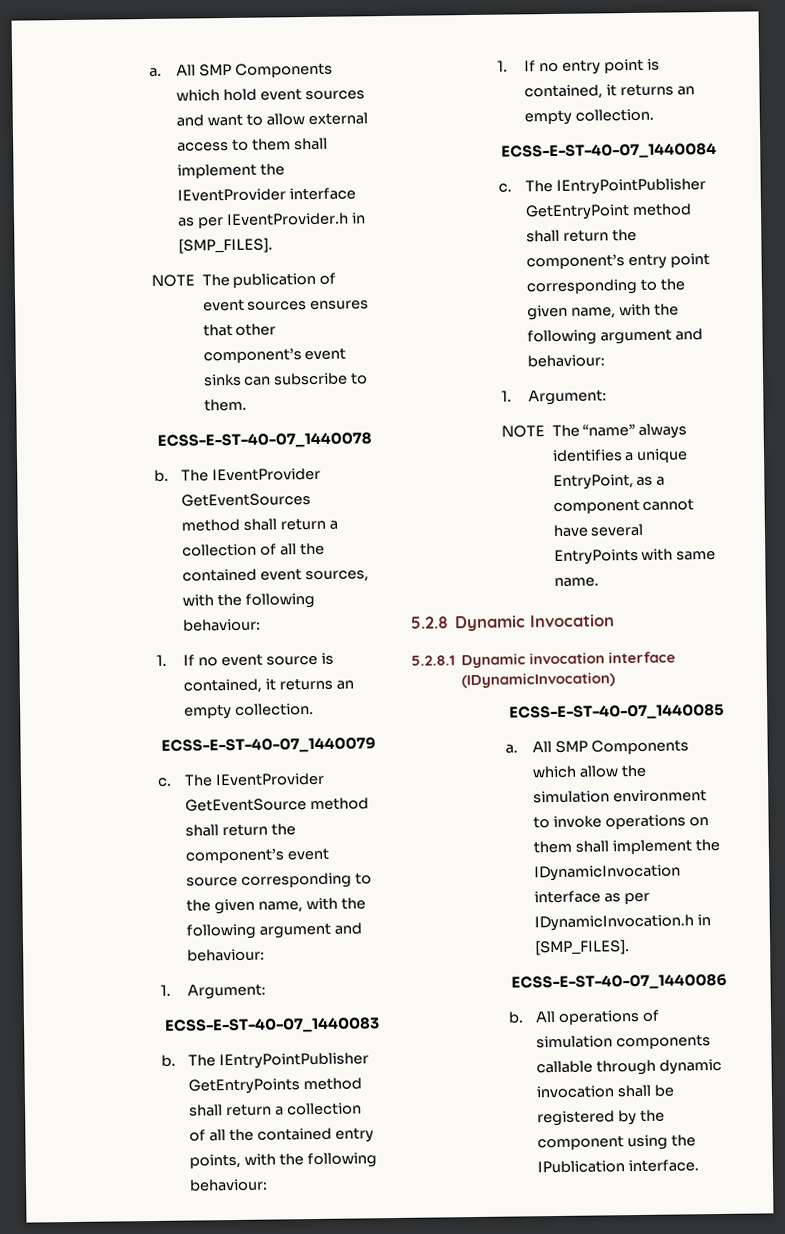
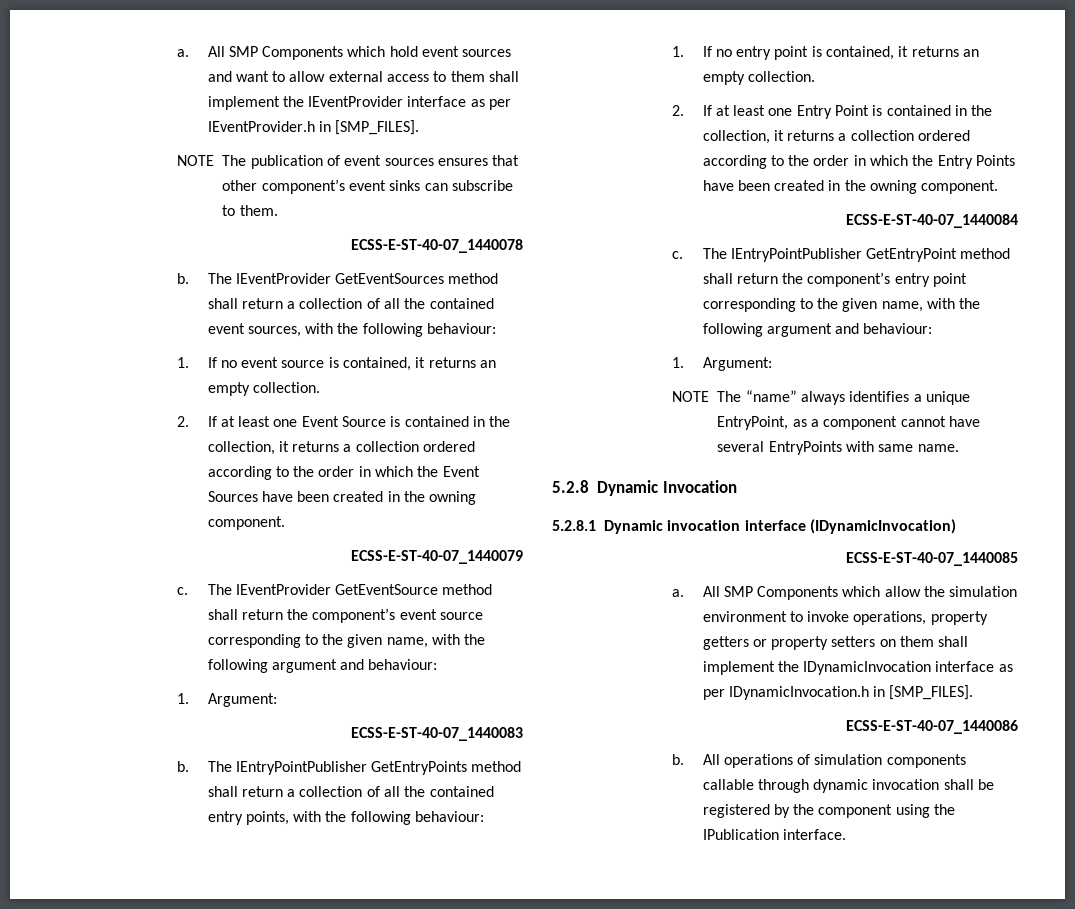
(315, 709) none -> [177,416,511,427] [207,441,476,455] [207,466,480,480] [207,491,477,505] [207,516,285,530] // 2. If at least one Event Source is contained in the collection, it returns a collection ordered according to the order in which the Event Sources have been created in the owning component.
(655, 115) none -> [672,105,993,119] [702,130,971,144] [702,155,1016,169] [702,180,999,194] // 2. If at least one Entry Point is contained in the collection, it returns a collection ordered according to the order in which the Entry Points have been created in the owning component.
[604,814,686,830] operations -> [853,611,988,625] [702,636,876,650] operations, property getters or property setters

